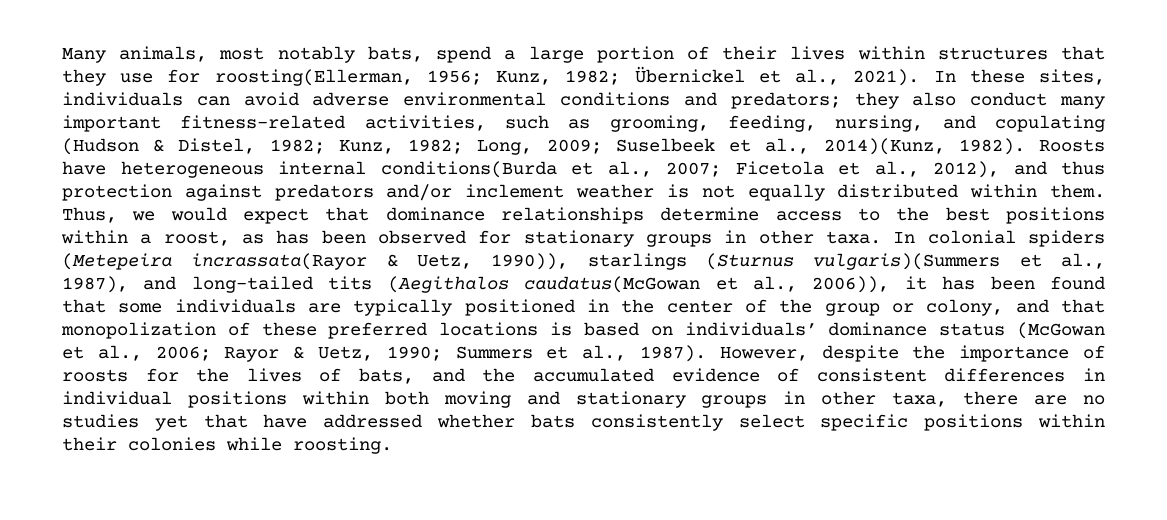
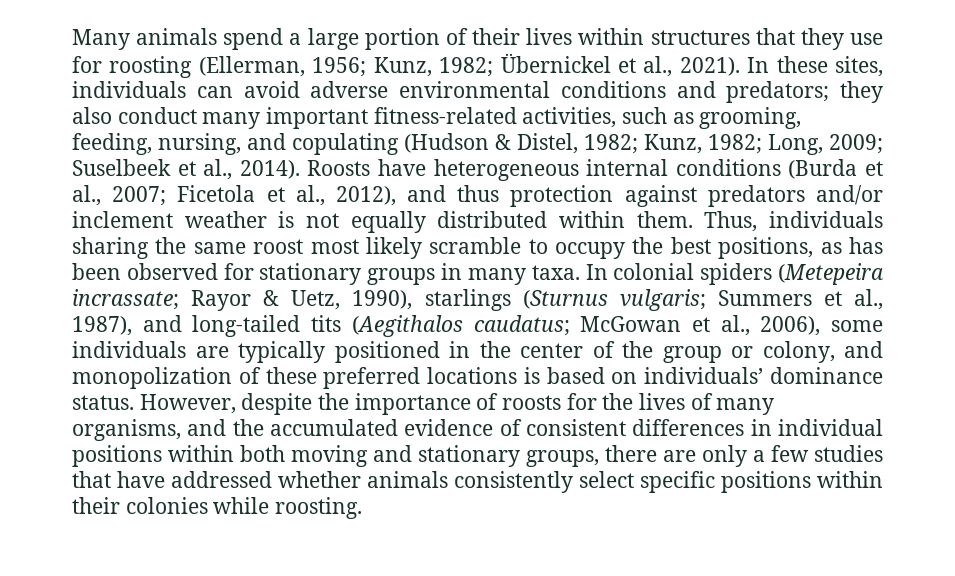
[119,46,423,63] animals, most notably bats, -> [136,28,218,45] animals
[214,69,413,86] roosting(Ellerman, -> [109,56,305,78] roosting (Ellerman,
[823,138,1025,155] 2014)(Kunz, 1982). -> [239,160,300,179] 2014).
[380,161,557,178] conditions(Burda -> [675,159,858,179] conditions (Burda
[132,207,1106,224] [61,230,230,246] we would expect that dominance relationships determine access to the best positions within a roost, -> [768,211,883,228] [72,237,814,259] individuals sharing the same roost most likely scramble to occupy the best positions,
[758,230,814,244] other -> [467,268,526,285] many
[191,253,569,270] incrassata(Rayor & Uetz, 1990)), -> [72,289,413,311] incrassate; Rayor & Uetz, 1990),
[813,253,1001,270] vulgaris)(Summers -> [619,289,812,311] vulgaris; Summers
[524,276,1105,293] [62,299,106,313] caudatus(McGowan et al., 2006)), it has been found that -> [473,315,821,336] caudatus; McGowan et al., 2006),
[1061,299,1106,313] that -> (883, 349) none
[939,322,1106,339] [62,345,706,362] status (McGowan et al., 2006; Rayor & Uetz, 1990; Summers et al., 1987). -> [72,395,134,410] status.
[359,368,415,384] bats, -> [716,398,775,415] [72,419,181,441] many organisms,
[701,391,1105,408] [62,414,188,431] groups in other taxa, there are no studies yet -> [526,445,883,467] groups, there are only a few studies
[530,414,575,428] bats -> [367,471,448,488] animals

